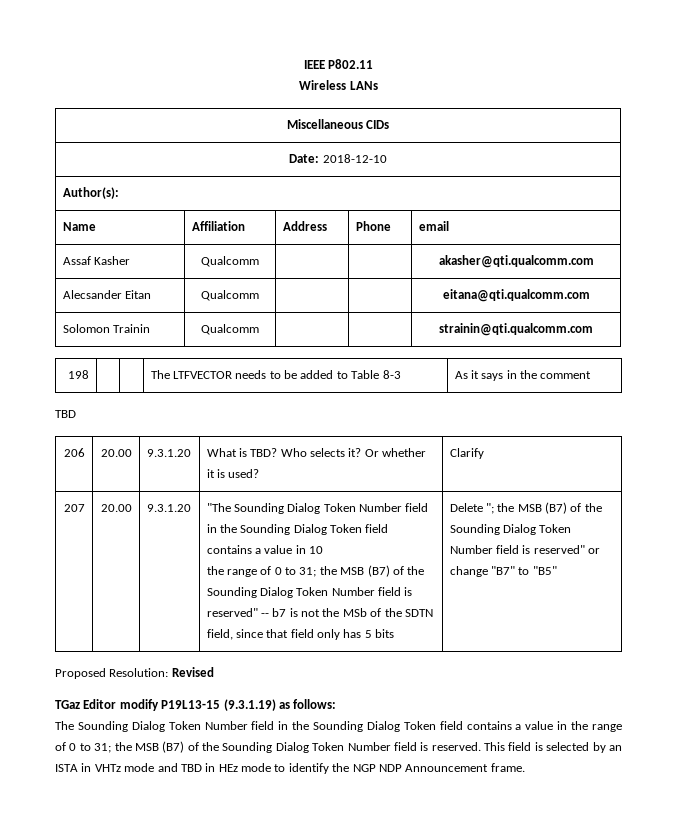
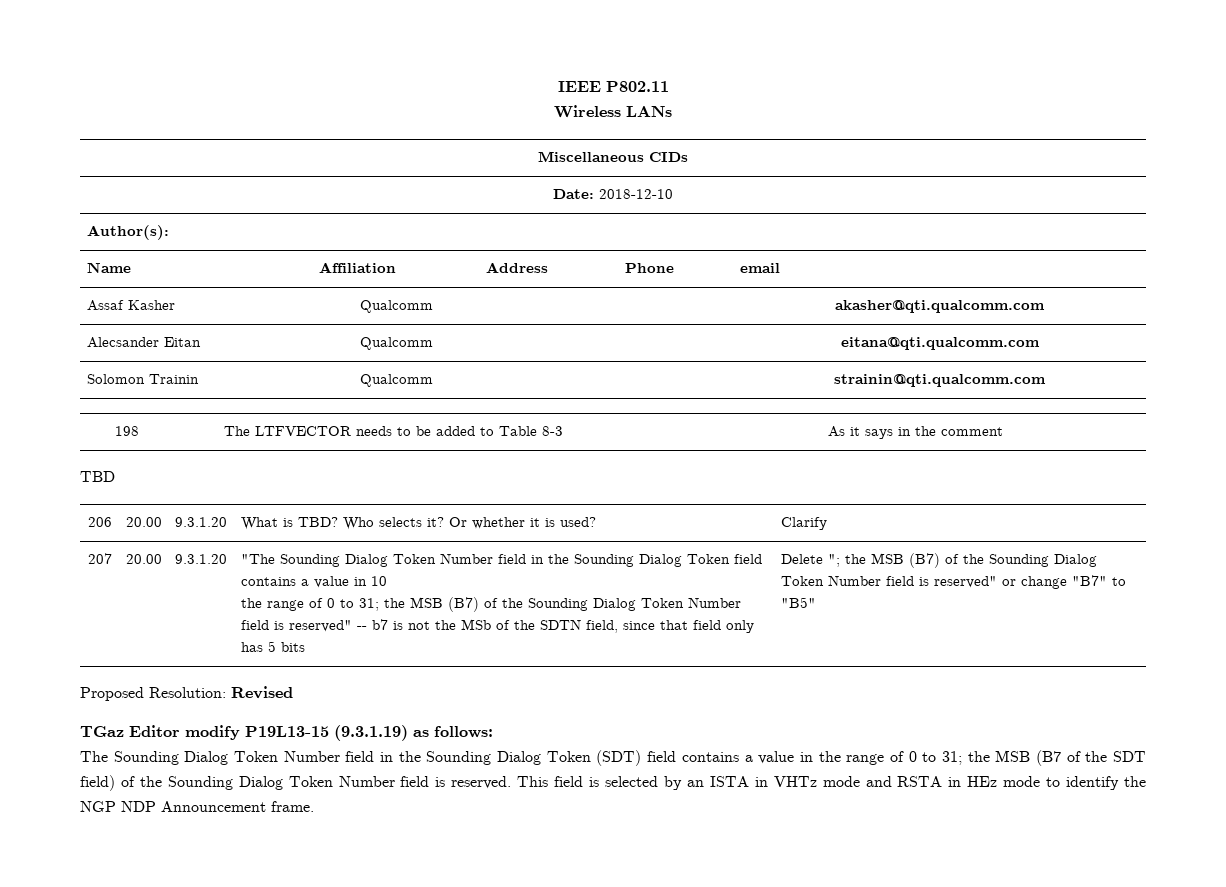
(436, 725) none -> [596,750,642,766] (SDT)
[162,741,185,753] (B7) -> [1035,750,1147,766] [80,775,115,791] (B7 of the SDT field)
[180,764,202,772] TBD -> [897,776,943,787] RSTA

